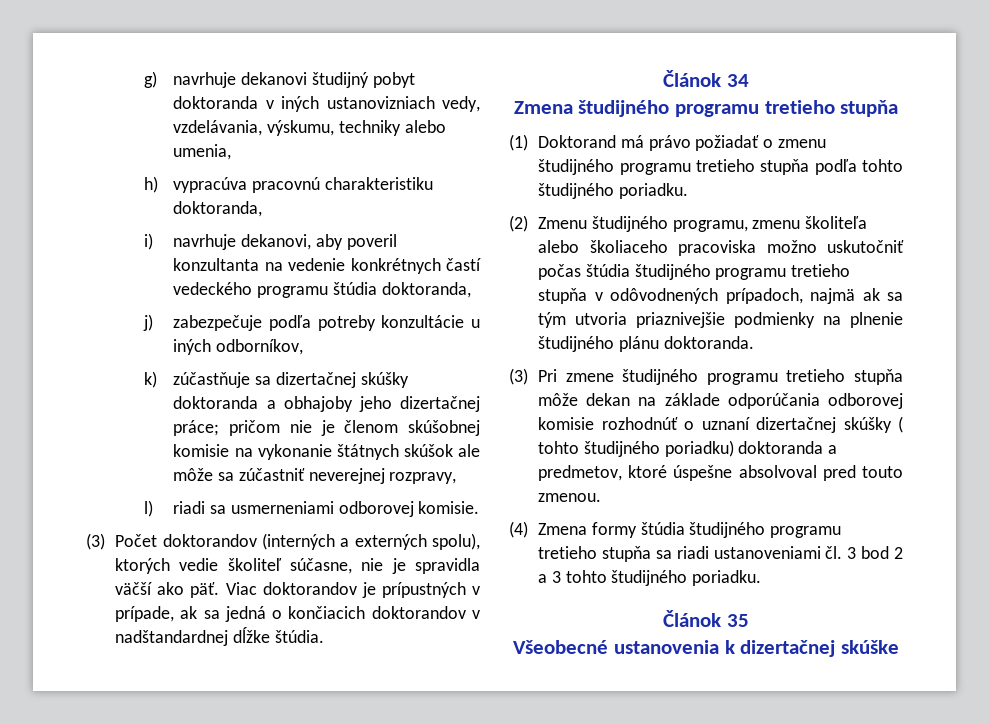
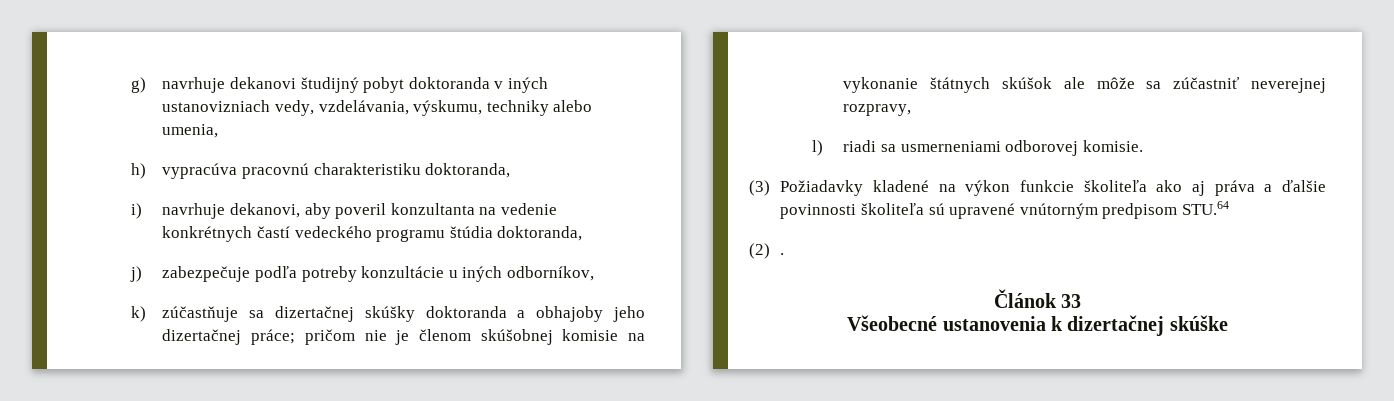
[115,533,481,550] [115,558,480,574] [115,582,480,598] [115,606,480,622] [115,627,324,646] [663,70,749,87] [513,100,899,117] [509,134,826,151] [538,159,903,175] [538,183,688,199] [509,215,868,232] [538,240,904,256] [538,264,851,280] [538,288,903,304] [538,312,903,328] [538,336,754,352] [509,368,903,385] [538,393,903,409] [538,416,903,433] [538,440,838,457] [538,465,903,481] [538,493,602,502] [509,521,842,538] [538,546,903,562] [538,570,762,586] [663,610,749,627] Počet doktorandov (interných a externých spolu), ktorých vedie školiteľ súčasne, nie je spravidla väčší ako päť. Viac doktorandov je prípustných v prípade, ak sa jedná o končiacich doktorandov v nadštandardnej dĺžke štúdia. // Článok 34 // Zmena študijného programu tretieho stupňa // (1) Doktorand má právo požiadať o zmenu študijného programu tretieho stupňa podľa tohto študijného poriadku. // (2) Zmenu študijného programu, zmenu školiteľa alebo školiaceho pracoviska možno uskutočniť počas štúdia študijného programu tretieho stupňa v odôvodnených prípadoch, najmä ak sa tým utvoria priaznivejšie podmienky na plnenie študijného plánu doktoranda. // (3) Pri zmene študijného programu tretieho stupňa môže dekan na základe odporúčania odborovej komisie rozhodnúť o uznaní dizertačnej skúšky ( tohto študijného poriadku) doktoranda a predmetov, ktoré úspešne absolvoval pred touto zmenou. // (4) Zmena formy štúdia študijného programu tretieho stupňa sa riadi ustanoveniami čl. 3 bod 2 a 3 tohto študijného poriadku. // Článok 35 -> [780,180,1326,196] [780,201,1230,219] [749,243,785,259] [993,289,1082,308] Požiadavky kladené na výkon funkcie školiteľa ako aj práva a ďalšie povinnosti školiteľa sú upravené vnútorným predpisom STU.64 // (2) . // Článok 33

